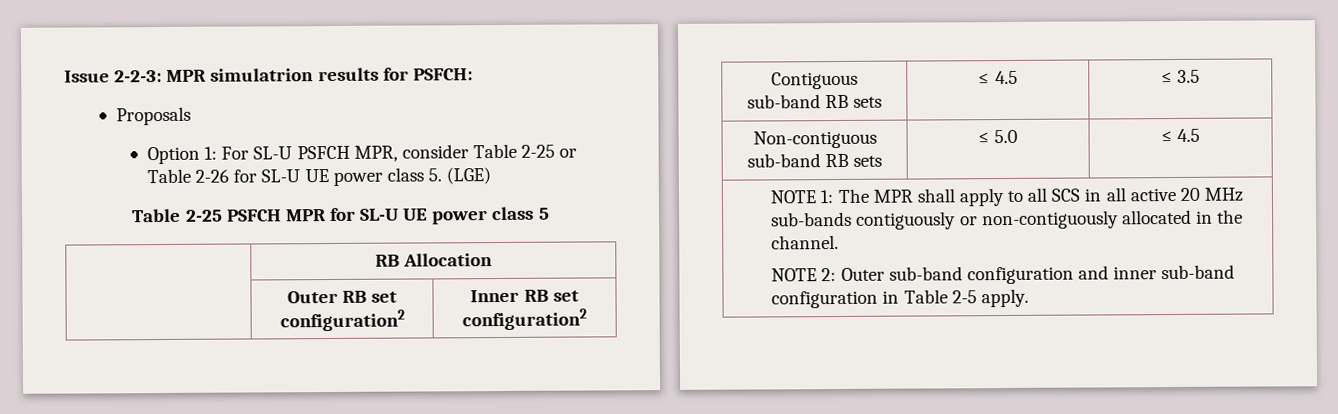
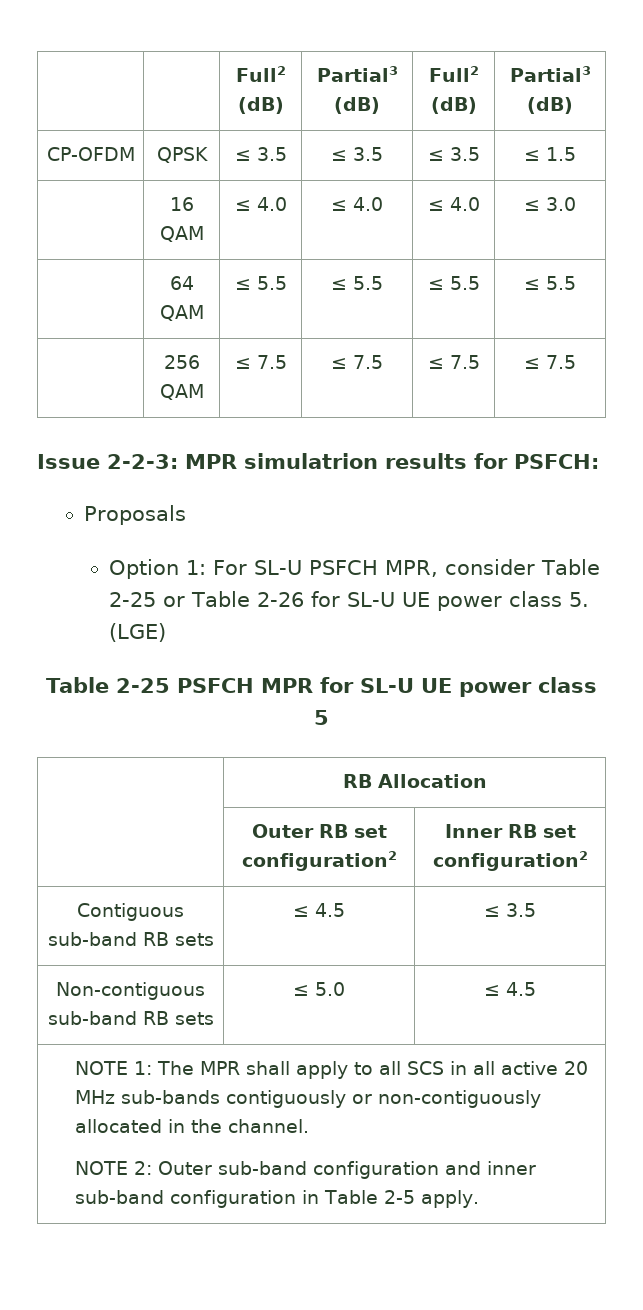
(64, 76) none -> [235,66,286,82] [237,97,284,114] [316,66,398,82] [334,97,380,114] [428,66,479,82] [430,97,477,114] [509,66,591,82] [527,97,573,114] [46,147,135,161] [156,147,208,163] [234,147,287,161] [331,147,383,161] [427,147,480,161] [524,147,576,161] [169,197,194,211] [159,226,204,242] [234,197,287,211] [331,197,383,211] [427,197,480,211] [524,197,576,211] [169,276,194,290] [159,305,204,321] [234,276,287,290] [331,276,383,290] [427,276,480,290] [524,276,576,290] [163,355,200,369] [159,384,204,400] [234,355,287,369] [331,355,383,369] [427,355,480,369] [524,355,576,369] | | Full2 (dB) | Partial3 (dB) | Full2 (dB) | Partial3 (dB) // CP-OFDM | QPSK | ≤ 3.5 | ≤ 3.5 | ≤ 3.5 | ≤ 1.5 // | 16 QAM | ≤ 4.0 | ≤ 4.0 | ≤ 4.0 | ≤ 3.0 // | 64 QAM | ≤ 5.5 | ≤ 5.5 | ≤ 5.5 | ≤ 5.5 // | 256 QAM | ≤ 7.5 | ≤ 7.5 | ≤ 7.5 | ≤ 7.5 //

